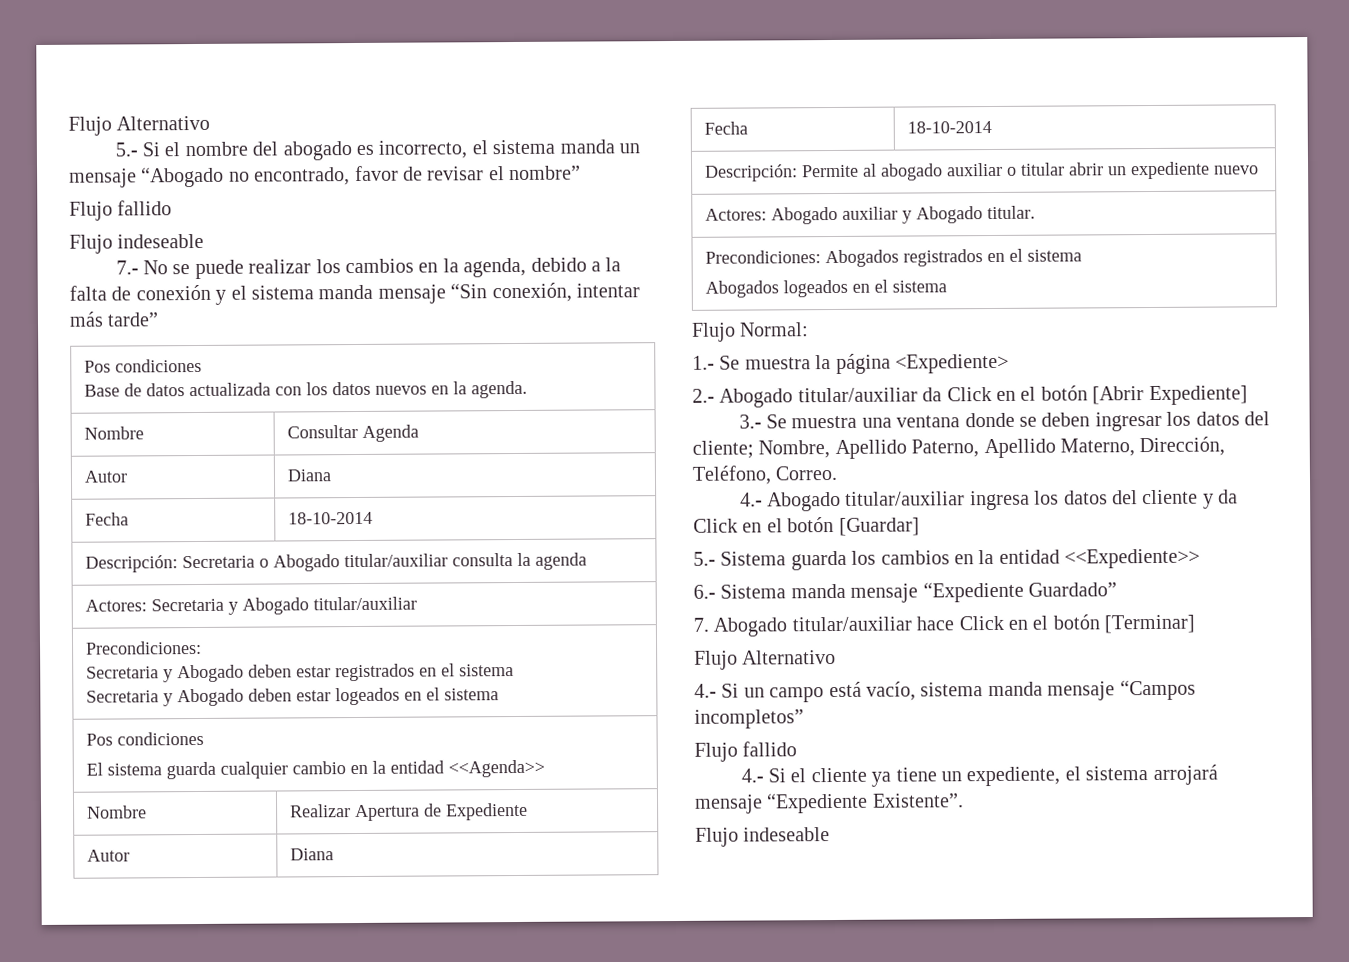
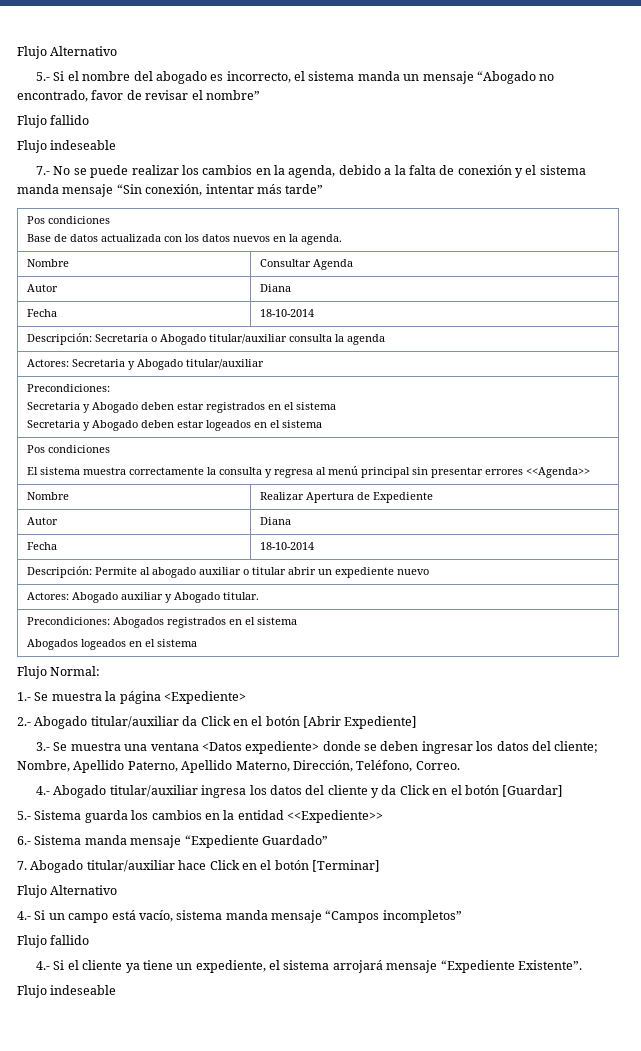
[165,760,444,780] guarda cualquier cambio en la entidad -> [82,466,523,478] muestra correctamente la consulta y regresa al menú principal sin presentar errores
(961, 421) none -> [201,741,320,754] <Datos expediente>

